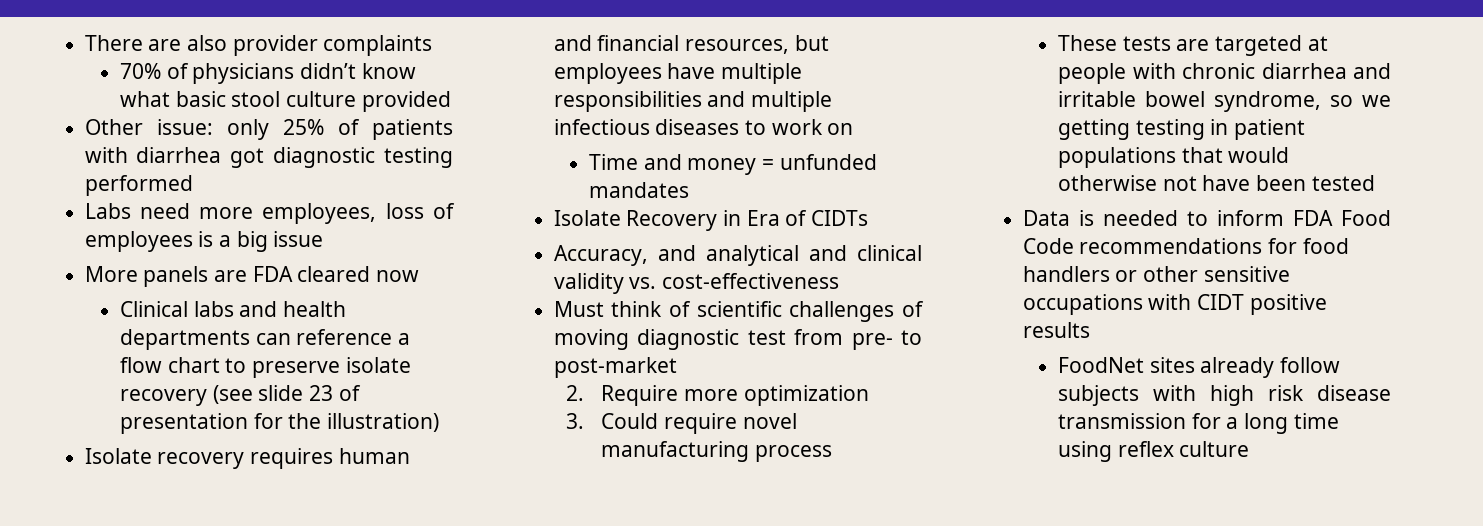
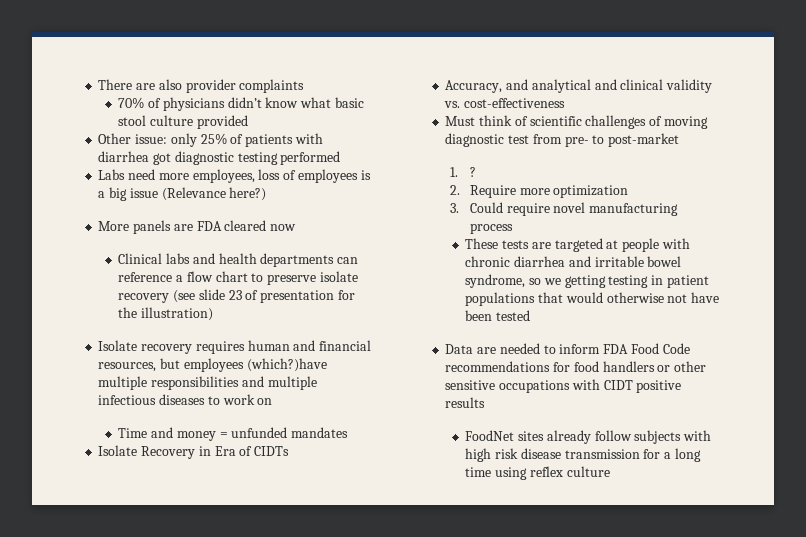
(324, 239) none -> [161,187,267,201] (Relevance here?)
[667,63,716,79] have -> [246,358,327,372] (which?)have
(677, 367) none -> [449,167,476,177] // 1. ?
[1078,210,1094,226] is -> [477,347,497,354] are

